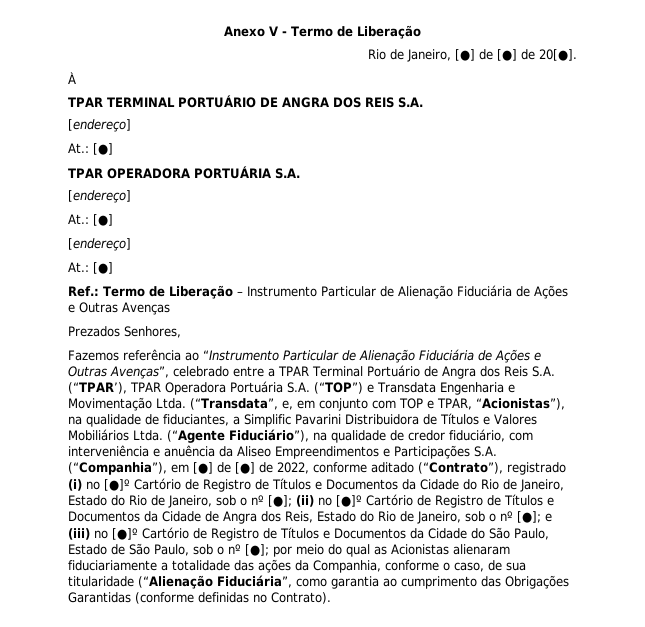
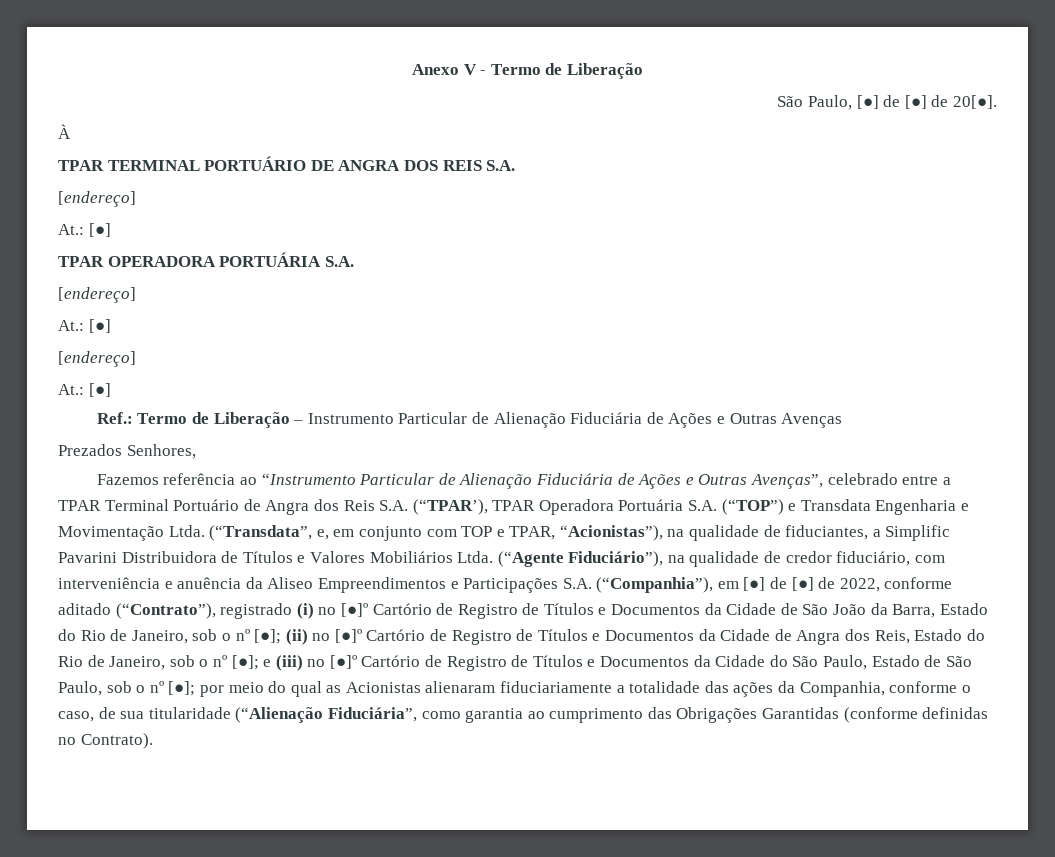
[368,49,451,62] Rio de Janeiro, -> [777,95,853,110] São Paulo,
[463,479,564,492] do Rio de Janeiro, -> [780,603,936,618] de São João da Barra,

